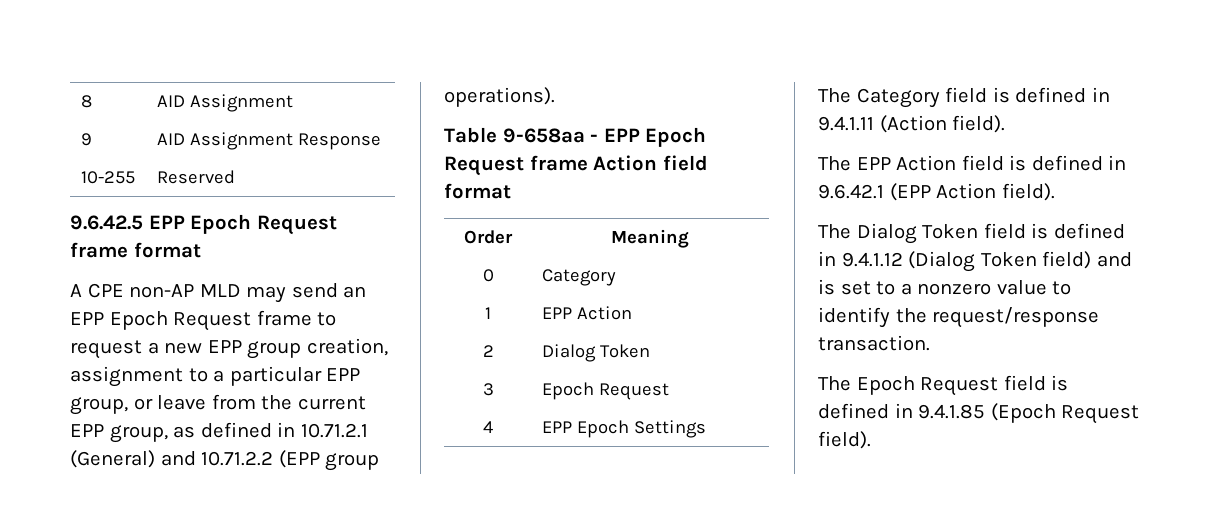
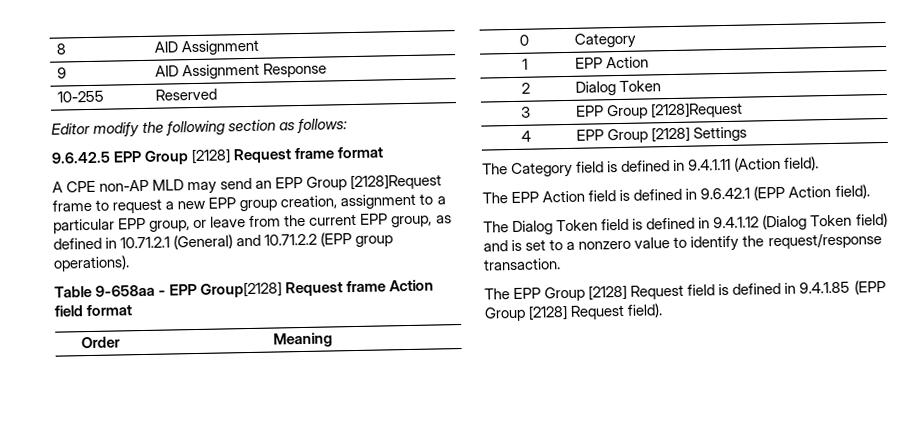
(235, 177) none -> [51,118,349,138] // Editor modify the following section as follows:
[190,214,252,234] Epoch -> [144,148,232,165] Group [2128]
[109,311,252,331] Epoch Request -> [306,173,443,191] Group [2128]Request
[645,127,707,147] Epoch -> [200,281,283,298] Group[2128]
[541,382,669,400] Epoch Request -> [575,101,743,120] EPP Group [2128]Request
[576,420,629,438] Epoch -> [606,126,690,144] Group [2128]
[856,376,915,395] Epoch -> [513,284,628,302] EPP Group [2128]
[990,403,1056,423] (Epoch -> [853,280,886,295] [484,304,569,322] (EPP Group [2128]

